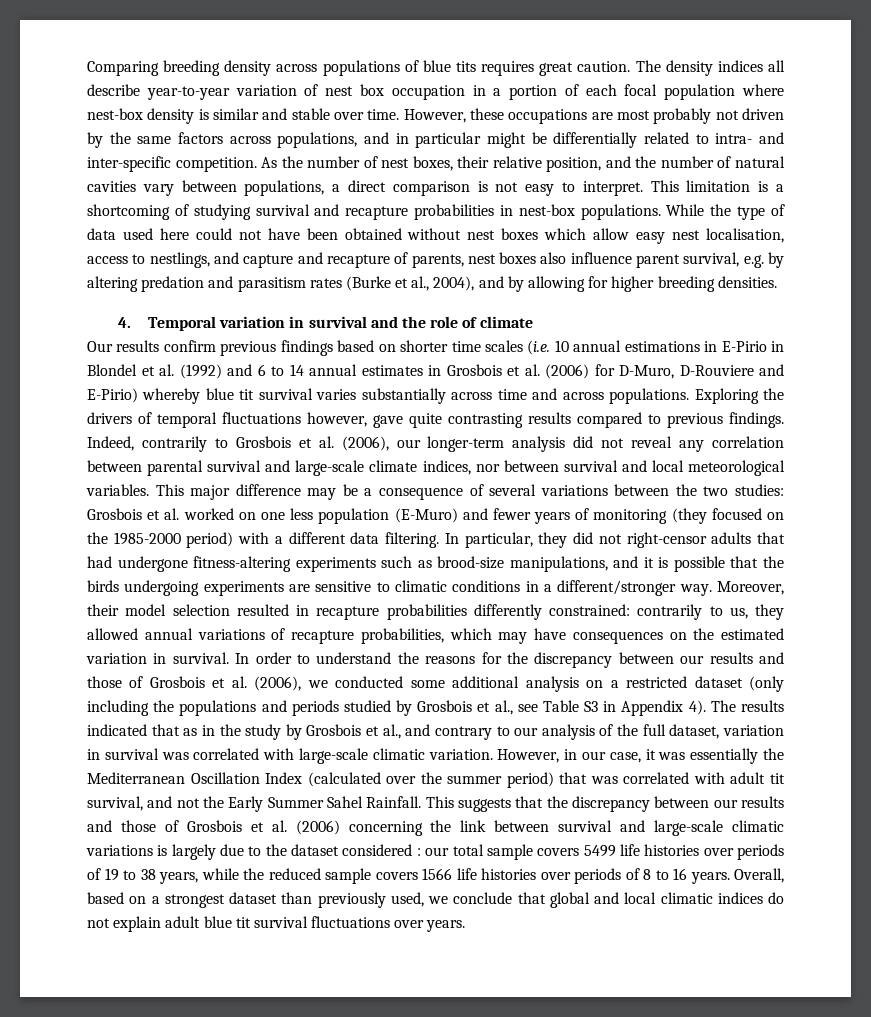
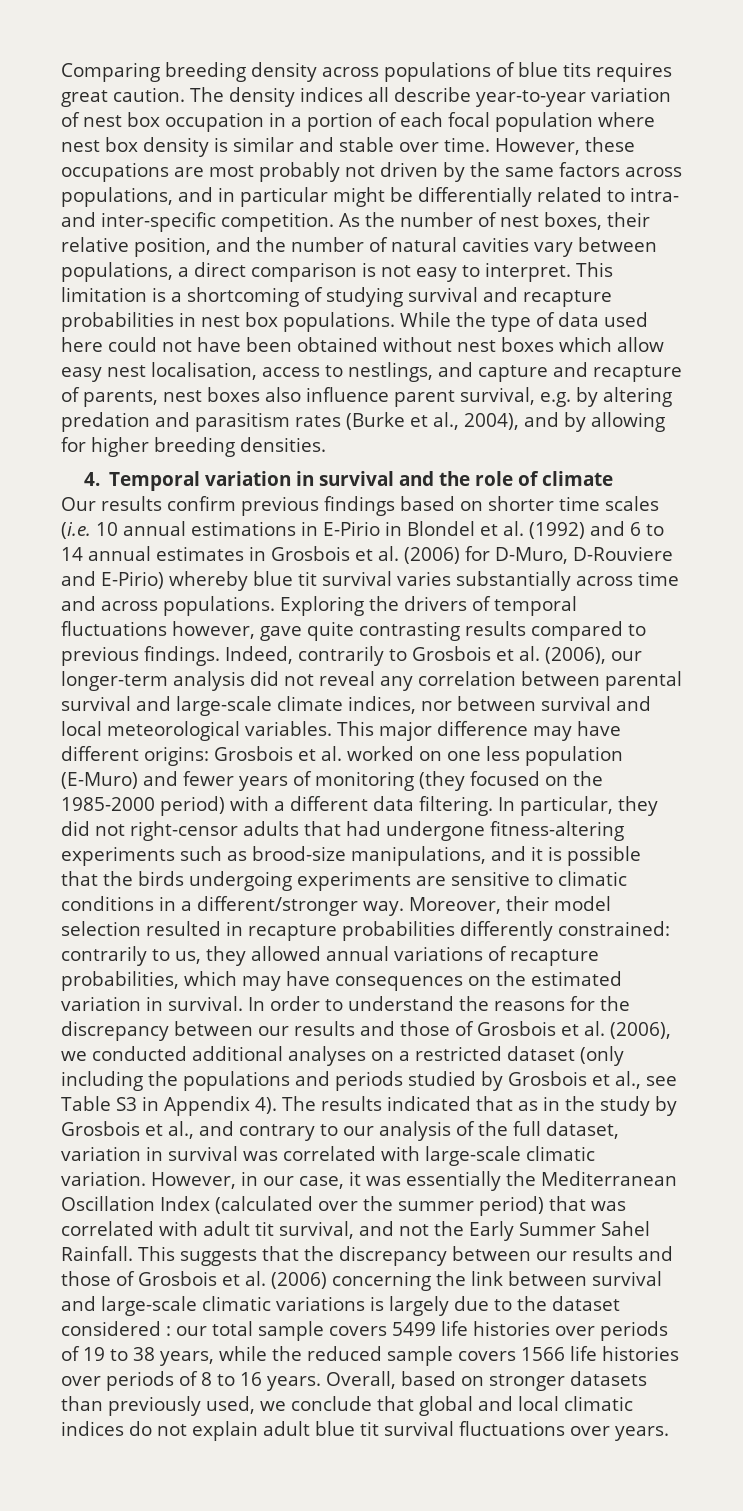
[87,108,143,120] nest-box -> [61,137,138,152] nest box
[518,204,575,216] nest-box -> [201,312,278,327] nest box
[342,484,784,500] be a consequence of several variations between the two studies: -> [577,721,621,736] [61,746,209,766] have different origins:
[410,676,579,692] some additional analysis -> [192,1046,366,1066] additional analyses
[151,892,277,908] a strongest dataset -> [489,1371,647,1391] stronger datasets

